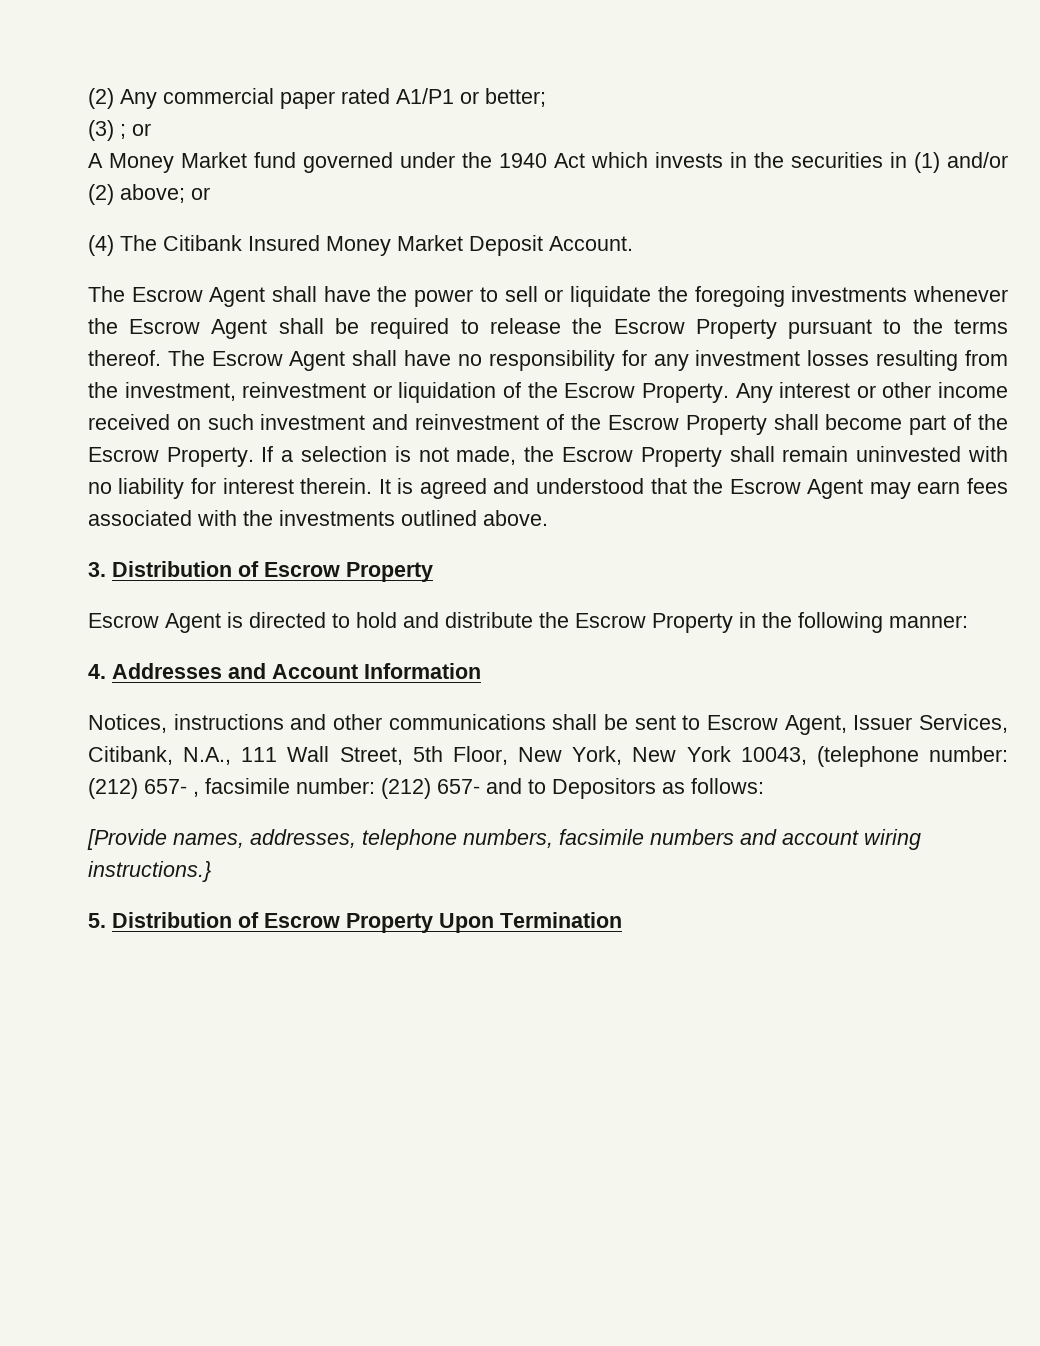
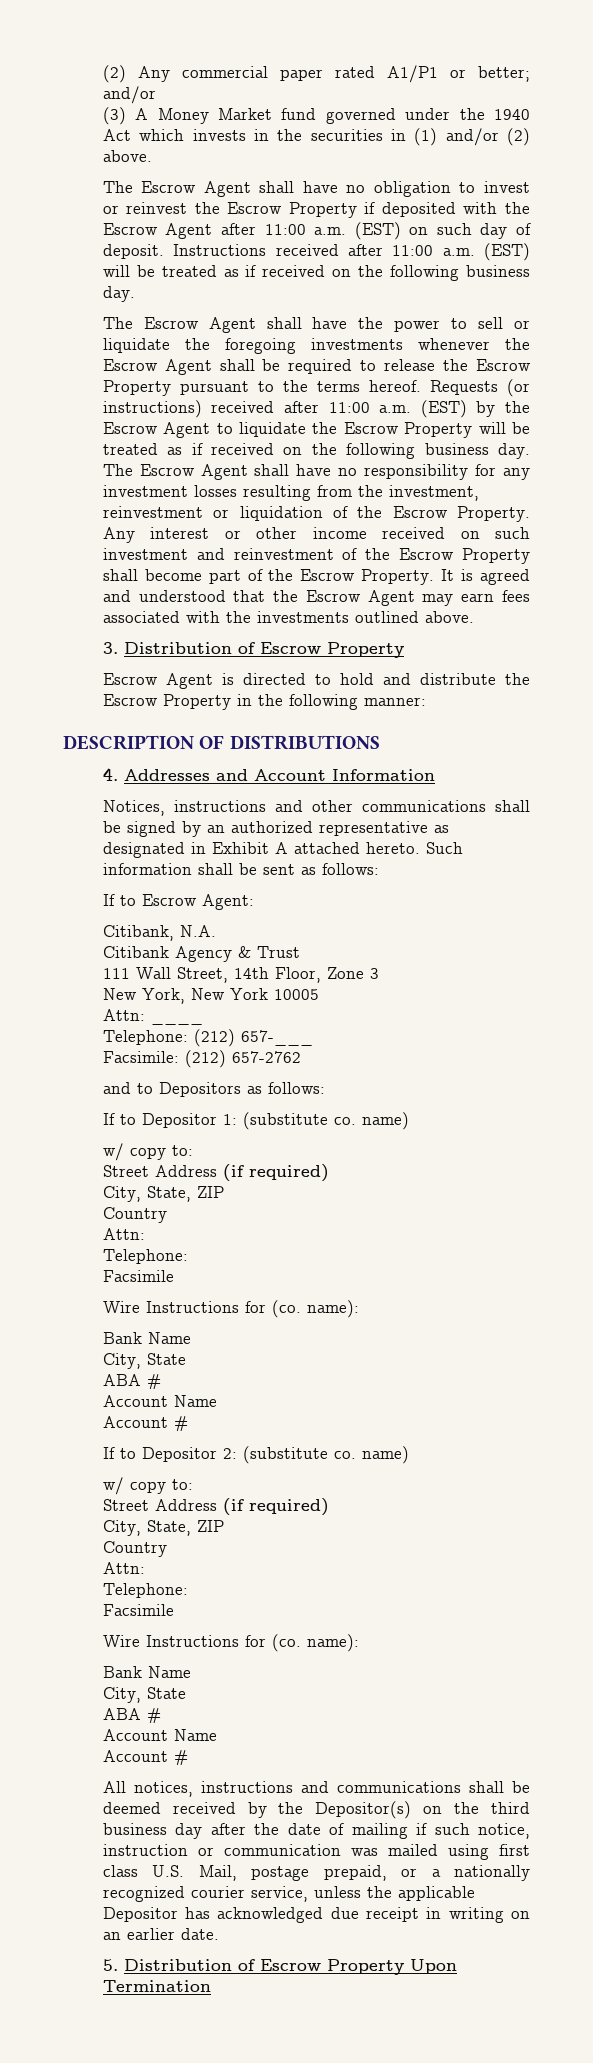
(546, 97) none -> [102,86,156,104] and/or
[119,123,151,139] ; or // -> (126, 116) none
[119,184,210,203] [87,235,633,256] above; or // (4) The Citibank Insured Money Market Deposit Account. -> [102,150,152,162] [102,181,530,197] [102,202,530,218] [102,222,531,240] [102,243,530,261] [102,265,530,281] [102,286,135,302] above. // The Escrow Agent shall have no obligation to invest or reinvest the Escrow Property if deposited with the Escrow Agent after 11:00 a.m. (EST) on such day of deposit. Instructions received after 11:00 a.m. (EST) will be treated as if received on the following business day.
[87,350,161,366] thereof. -> [368,379,530,397] [102,400,530,418] [102,422,530,438] [102,443,530,459] hereof. Requests (or instructions) received after 11:00 a.m. (EST) by the Escrow Agent to liquidate the Escrow Property will be treated as if received on the following business day.
[261,446,1008,467] [87,478,373,499] If a selection is not made, the Escrow Property shall remain uninvested with no liability for interest therein. -> (435, 577) none
(968, 621) none -> [63,735,380,750] // DESCRIPTION OF DISTRIBUTIONS
[634,714,1009,735] [87,746,1009,767] [87,778,480,799] sent to Escrow Agent, Issuer Services, Citibank, N.A., 111 Wall Street, 5th Floor, New York, New York 10043, (telephone number: (212) 657- , facsimile number: (212) 657- -> [126,821,449,837] [102,842,463,858] [102,863,379,875] [102,894,254,910] [102,925,216,941] [102,946,300,962] [102,967,379,983] [102,988,319,1004] [102,1009,145,1021] [150,1021,203,1025] [102,1029,313,1047] [102,1050,301,1068] signed by an authorized representative as designated in Exhibit A attached hereto. Such information shall be sent as follows: // If to Escrow Agent: // Citibank, N.A. // Citibank Agency & Trust // 111 Wall Street, 14th Floor, Zone 3 // New York, New York 10005 // Attn: ____ // Telephone: (212) 657-___ // Facsimile: (212) 657-2762 //
[86,829,921,850] [87,861,211,882] [Provide names, addresses, telephone numbers, facsimile numbers and account wiring instructions.} -> [102,1112,409,1130] [102,1143,193,1161] [102,1164,329,1182] [102,1186,224,1202] [102,1207,167,1223] [102,1228,145,1240] [102,1249,188,1264] [102,1270,174,1282] [102,1300,359,1318] [102,1332,191,1344] [102,1353,186,1369] [102,1374,161,1389] [102,1395,217,1407] [102,1416,188,1431] [102,1446,409,1464] [102,1477,193,1495] [102,1498,329,1516] [102,1520,224,1536] [102,1541,167,1557] [102,1562,145,1574] [102,1583,188,1598] [102,1604,174,1616] [102,1634,359,1652] [102,1666,191,1678] [102,1687,186,1703] [102,1708,161,1723] [102,1729,217,1741] [102,1750,188,1765] [102,1781,530,1797] [102,1801,530,1819] [102,1823,531,1839] [102,1844,530,1860] [102,1865,530,1881] [102,1886,475,1902] [102,1907,530,1923] [102,1928,219,1940] If to Depositor 1: (substitute co. name) // w/ copy to: // Street Address (if required) // City, State, ZIP // Country // Attn: // Telephone: // Facsimile // Wire Instructions for (co. name): // Bank Name // City, State // ABA # // Account Name // Account # // If to Depositor 2: (substitute co. name) // w/ copy to: // Street Address (if required) // City, State, ZIP // Country // Attn: // Telephone: // Facsimile // Wire Instructions for (co. name): // Bank Name // City, State // ABA # // Account Name // Account # // All notices, instructions and communications shall be deemed received by the Depositor(s) on the third business day after the date of mailing if such notice, instruction or communication was mailed using first class U.S. Mail, postage prepaid, or a nationally recognized courier service, unless the applicable Depositor has acknowledged due receipt in writing on an earlier date.

